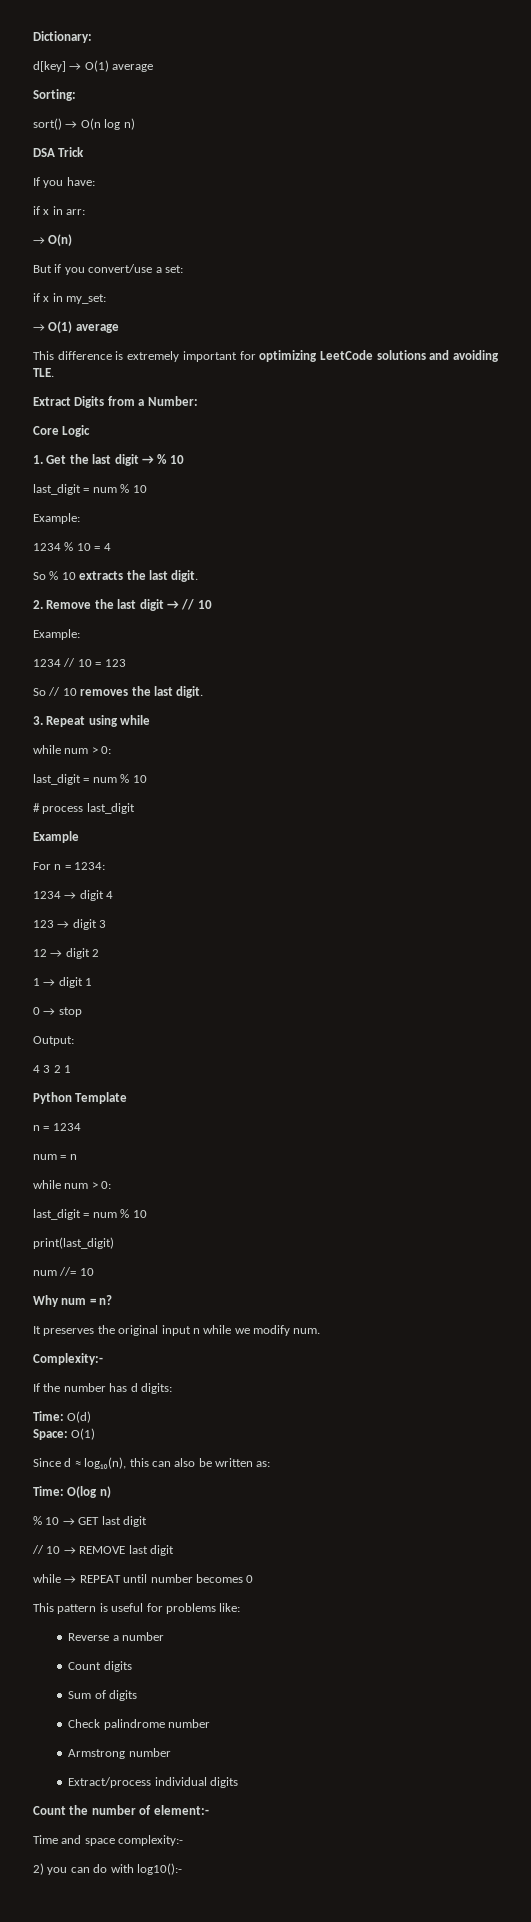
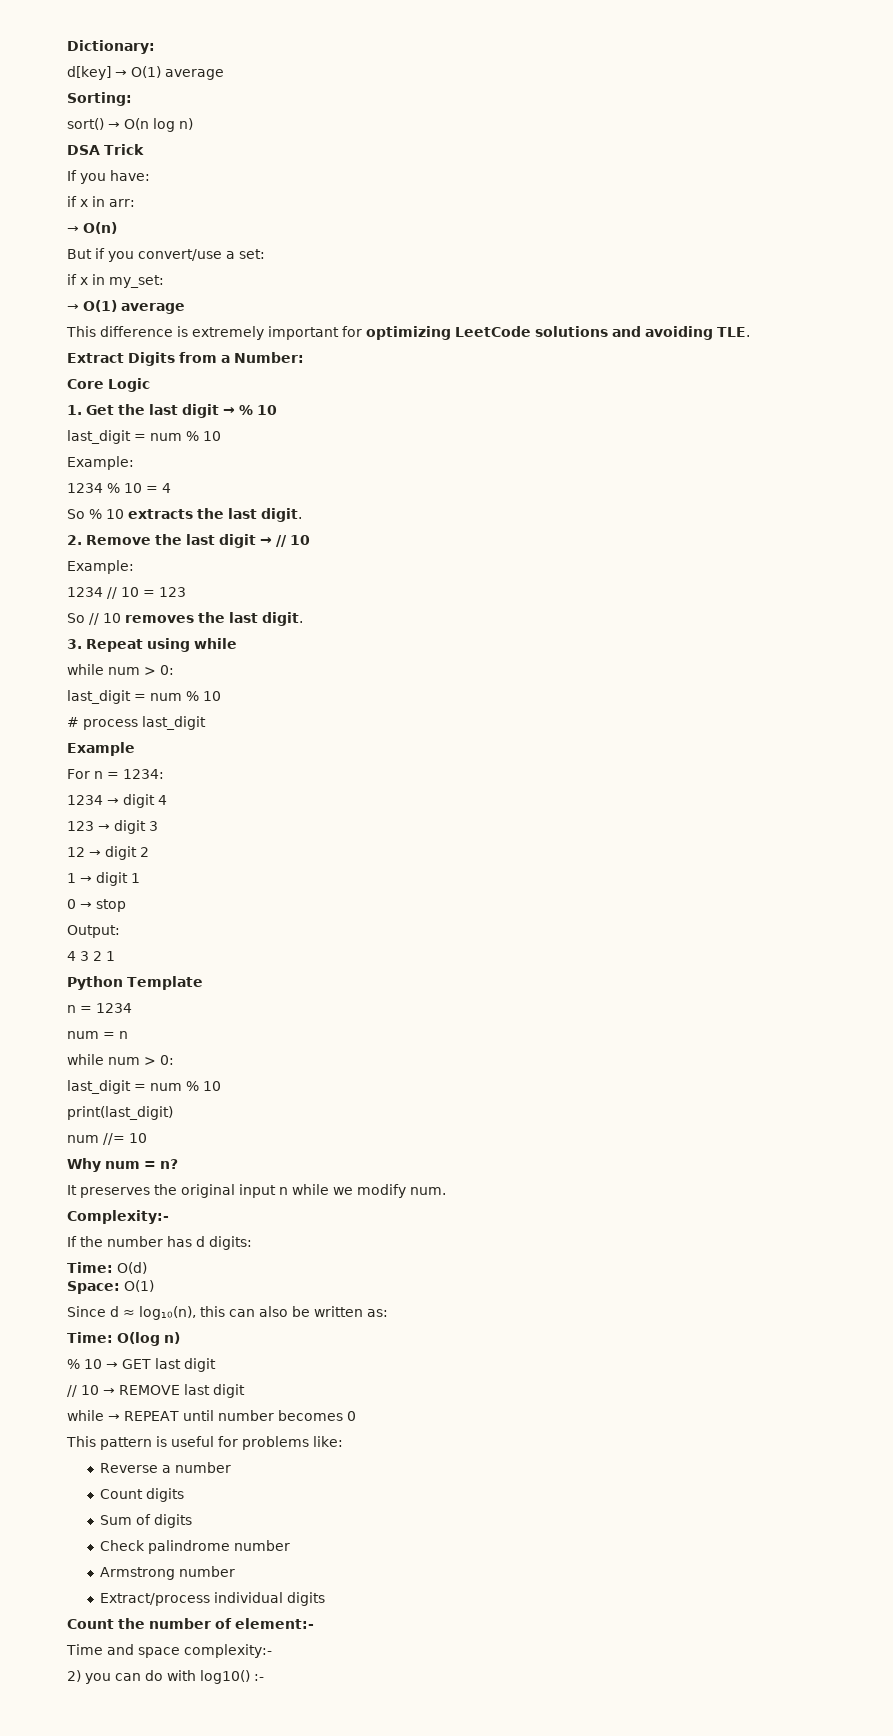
[136,1863,182,1875] log10():- -> [200,1670,264,1684] log10() :-

